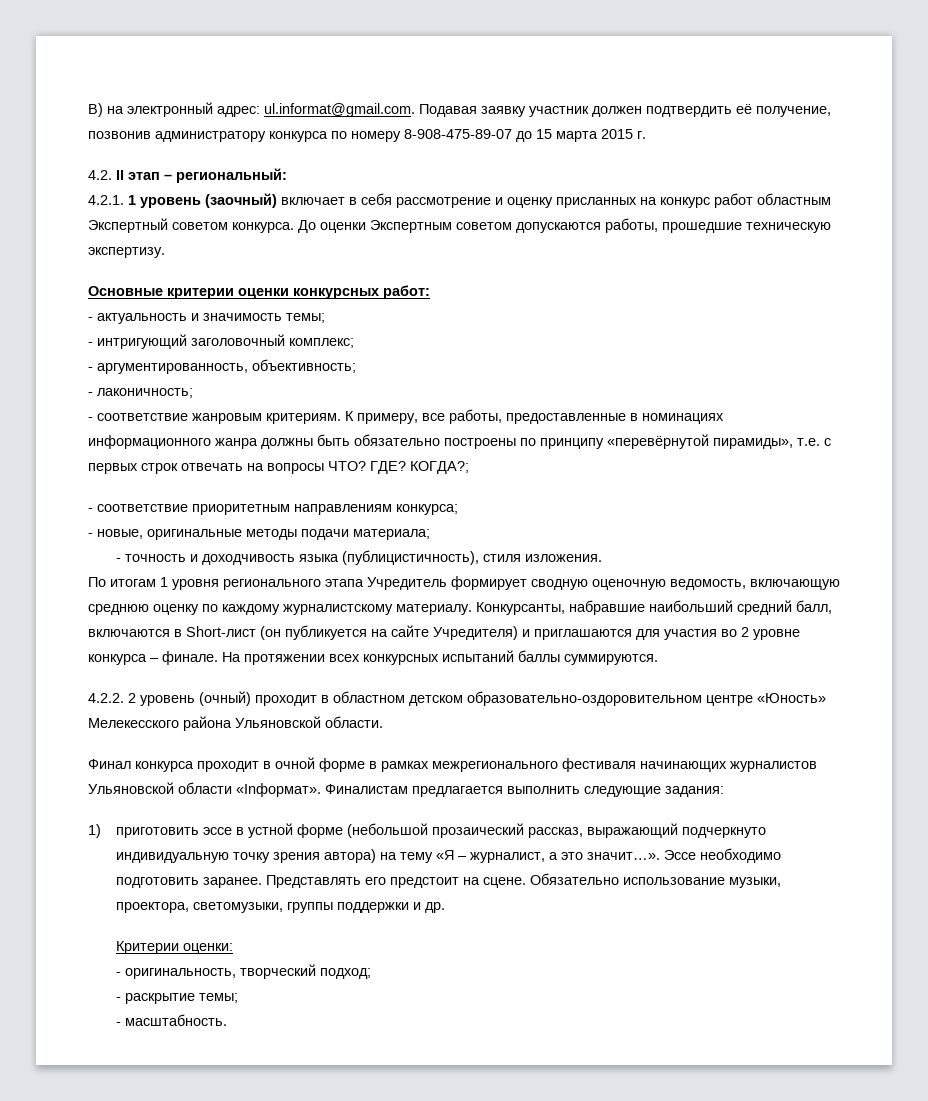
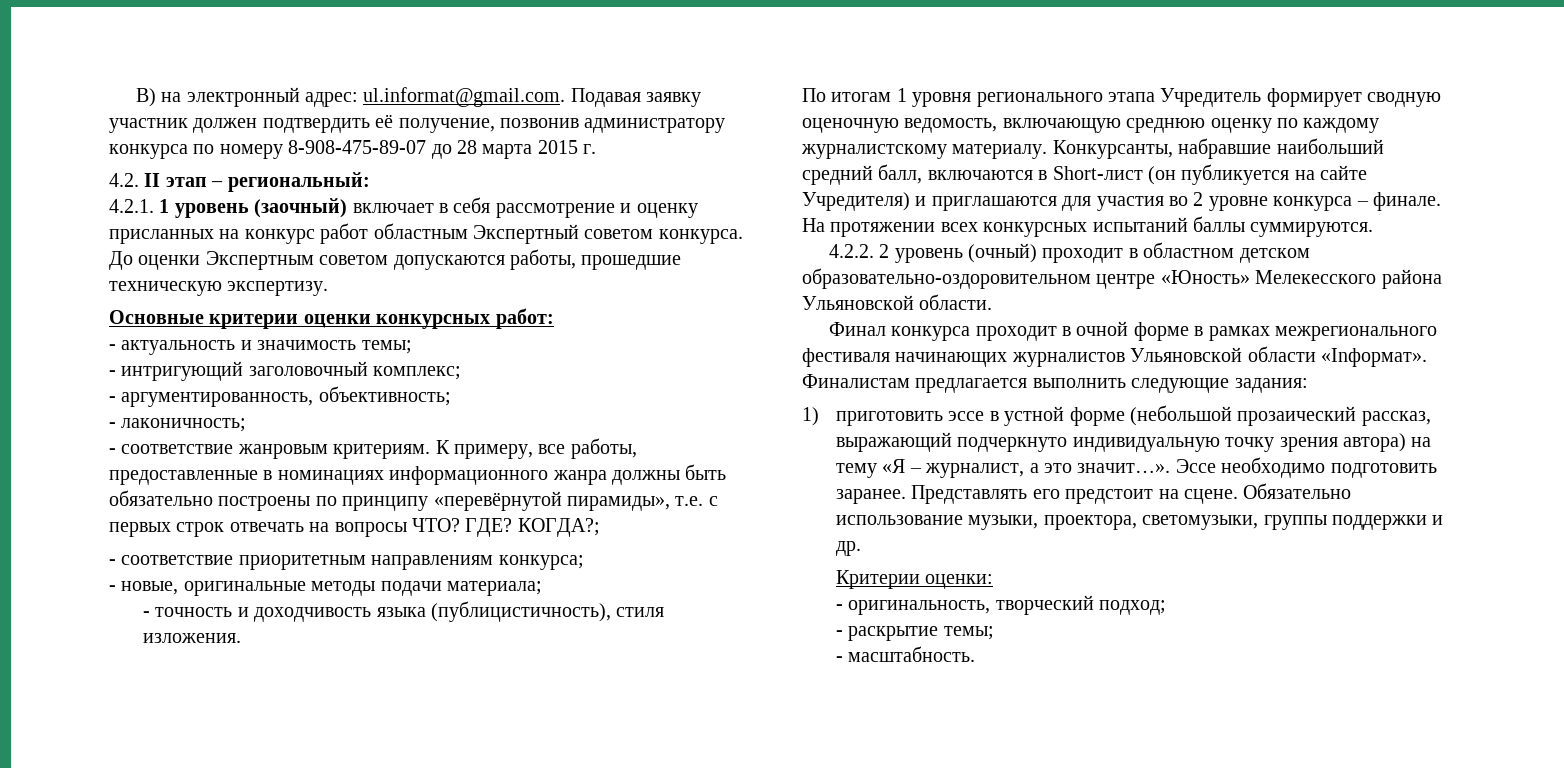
[536,129,552,139] 15 -> [457,140,477,154] 28

